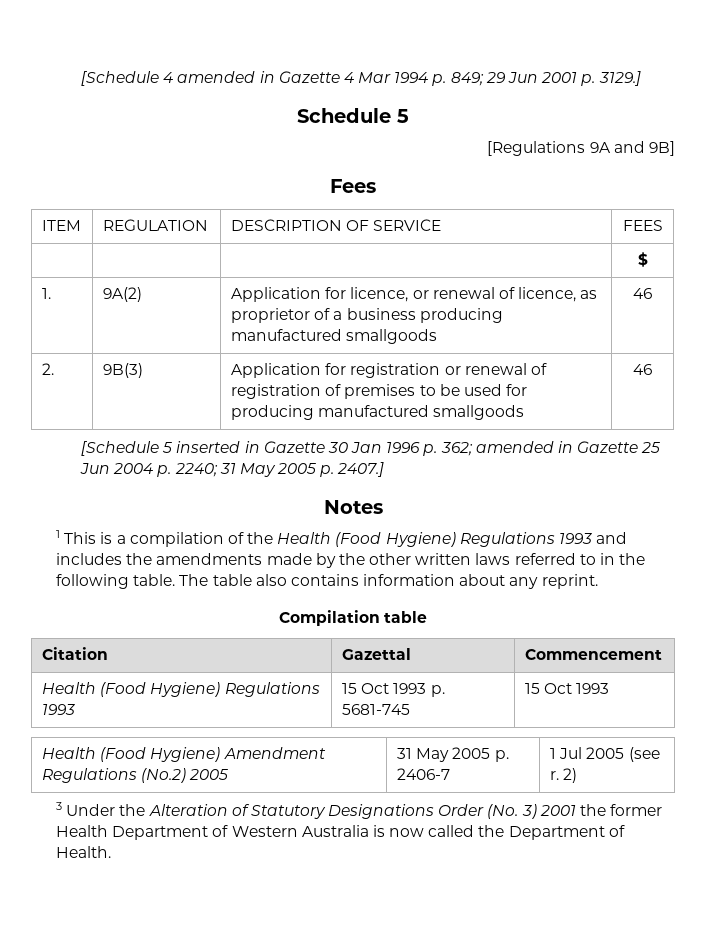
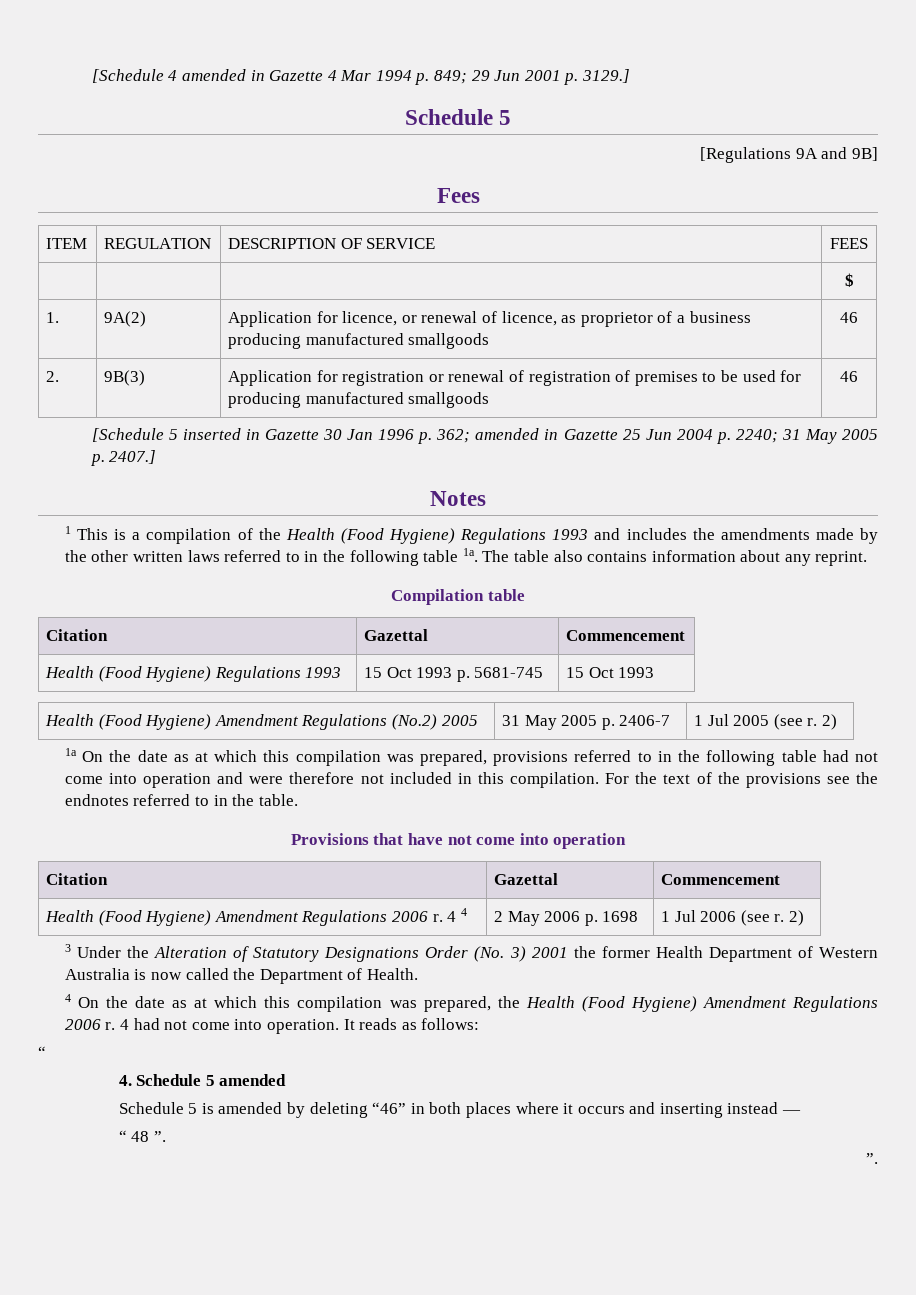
[133,574,176,586] table. -> [423,548,478,562] table 1a.
(578, 775) none -> [64,748,879,766] [64,772,879,788] [64,794,298,806] [290,833,627,849] [46,873,109,885] [494,873,559,885] [661,874,781,885] [45,908,467,926] [494,911,639,926] [661,910,805,926] // 1a On the date as at which this compilation was prepared, provisions referred to in the following table had not come into operation and were therefore not included in this compilation. For the text of the provisions see the endnotes referred to in the table. // Provisions that have not come into operation // Citation | Gazettal | Commencement // Health (Food Hygiene) Amendment Regulations 2006 r. 4 4 | 2 May 2006 p. 1698 | 1 Jul 2006 (see r. 2)
(111, 852) none -> [64,994,878,1012] [64,1018,480,1034] [38,1046,46,1058] [118,1074,287,1086] [118,1102,802,1118] [118,1130,166,1142] [866,1153,878,1164] // 4 On the date as at which this compilation was prepared, the Health (Food Hygiene) Amendment Regulations 2006 r. 4 had not come into operation. It reads as follows: // “ // 4. Schedule 5 amended // Schedule 5 is amended by deleting “46” in both places where it occurs and inserting instead — // “ 48 ”. // ”.

